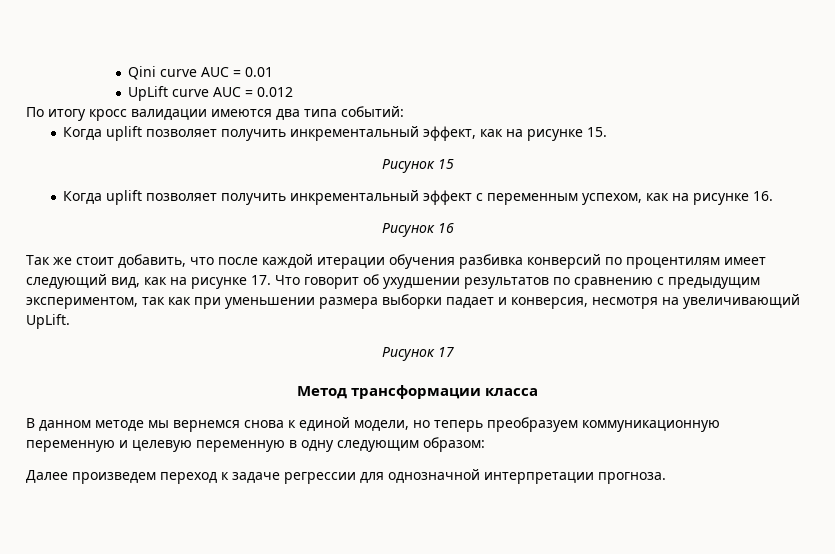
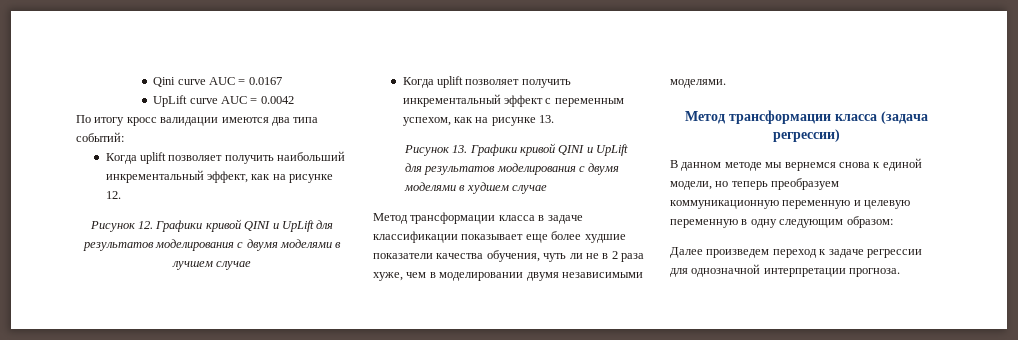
[245,67,274,77] 0.01 -> [248,77,282,85] 0.0167
[257,87,294,97] 0.012 -> [260,96,294,104] 0.0042
(287, 135) none -> [277,151,346,161] наибольший
[587,127,608,137] [381,159,454,173] 15. // Рисунок 15 -> [105,191,121,199] [89,219,334,232] [82,239,342,251] [171,261,252,270] 12. // Рисунок 12. Графики кривой QINI и UpLift для результатов моделирования с двумя моделями в лучшем случае
[753,191,774,201] [381,223,454,237] [26,254,766,269] [26,274,760,289] [26,294,800,309] [26,314,70,329] [381,347,454,361] [296,385,539,399] 16. // Рисунок 16 // Так же стоит добавить, что после каждой итерации обучения разбивка конверсий по процентилям имеет следующий вид, как на рисунке 17. Что говорит об ухудшении результатов по сравнению с предыдущим экспериментом, так как при уменьшении размера выборки падает и конверсия, несмотря на увеличивающий UpLift. // Рисунок 17 // Метод трансформации класса -> [539,115,555,123] [403,143,629,156] [404,163,620,175] [403,182,547,194] [373,212,583,224] [373,231,626,243] [373,250,644,262] [373,272,643,281] [670,79,726,88] [684,110,928,124] [772,129,840,142] 13. // Рисунок 13. Графики кривой QINI и UpLift для результатов моделирования с двумя моделями в худшем случае // Метод трансформации класса в задаче классификации показывает еще более худшие показатели качества обучения, чуть ли не в 2 раза хуже, чем в моделировании двумя независимыми моделями. // Метод трансформации класса (задача регрессии)

